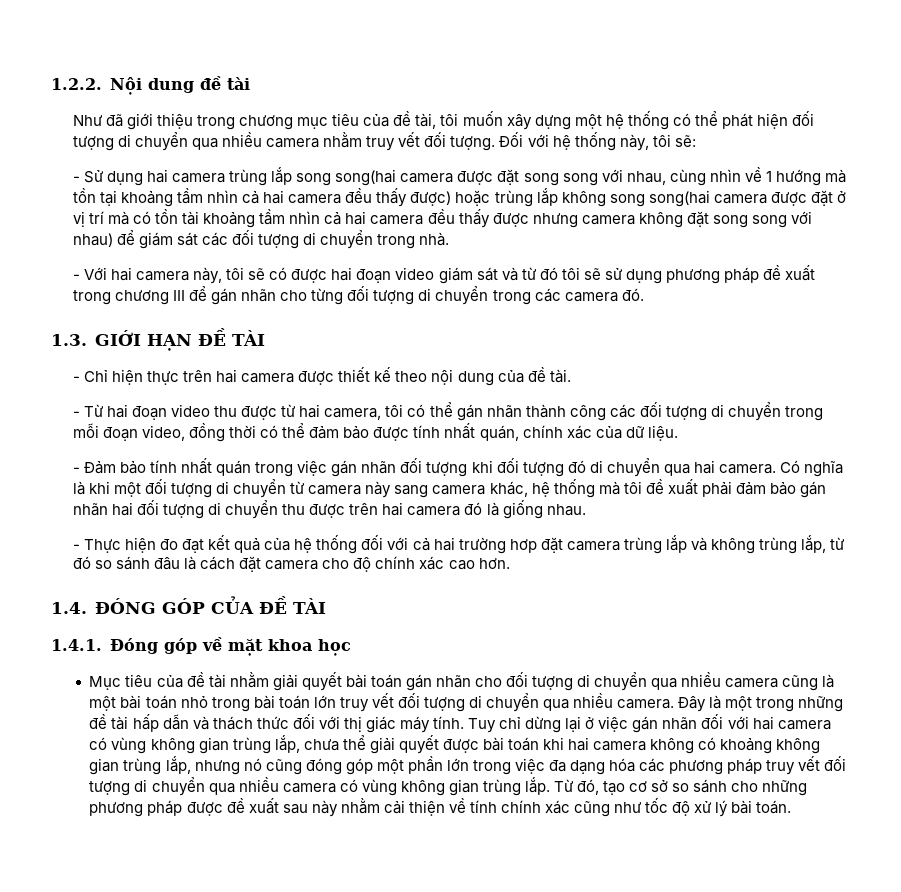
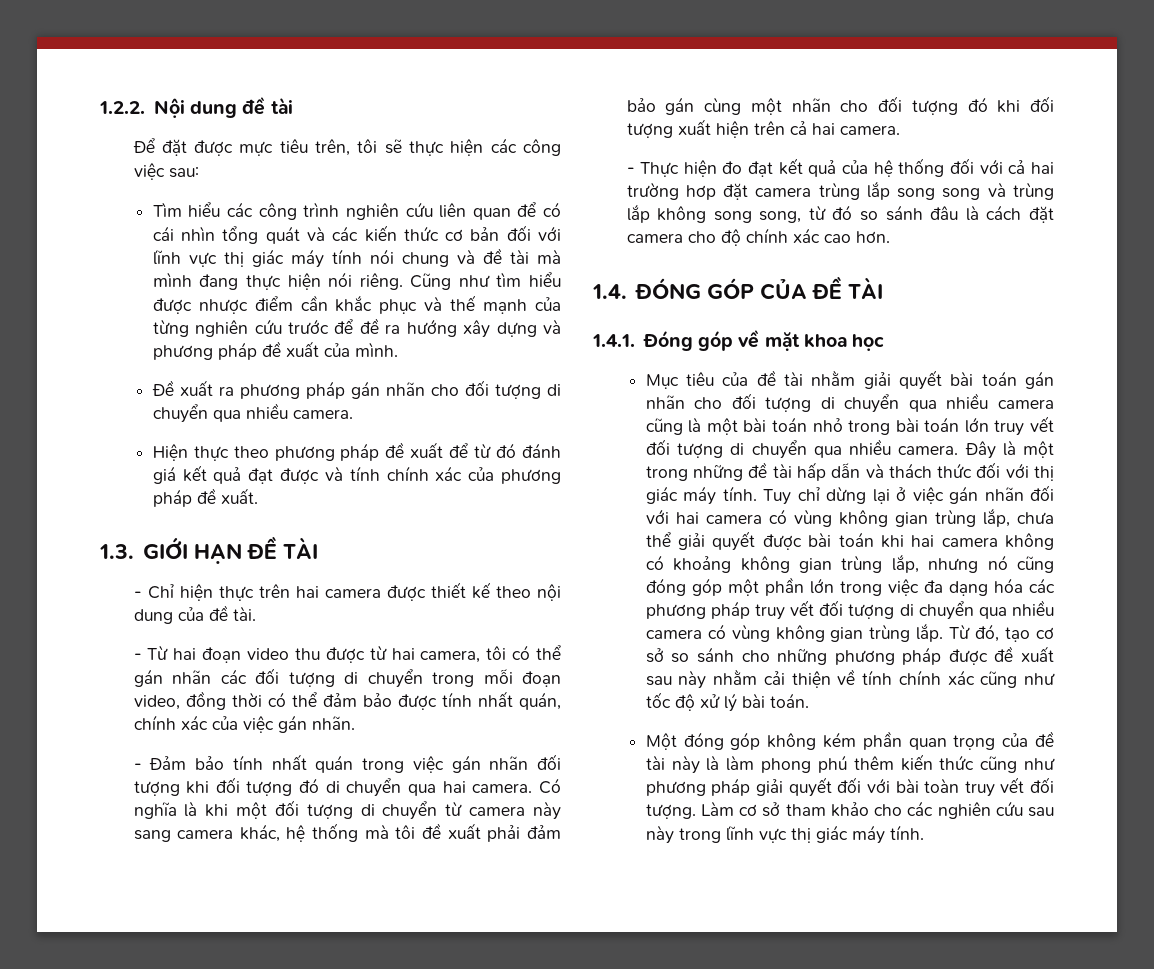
[72,111,815,130] [72,132,696,151] [72,167,846,186] [72,188,846,207] [72,209,812,228] [72,230,450,249] [72,265,816,284] [72,286,644,305] Như đã giới thiệu trong chương mục tiêu của đề tài, tôi muốn xây dựng một hệ thống có thể phát hiện đối tượng di chuyển qua nhiều camera nhằm truy vết đối tượng. Đối với hệ thống này, tôi sẽ: // - Sử dụng hai camera trùng lắp song song(hai camera được đặt song song với nhau, cùng nhìn về 1 hướng mà tồn tại khoảng tầm nhìn cả hai camera đều thấy được) hoặc trùng lắp không song song(hai camera được đặt ở vị trí mà có tồn tài khoảng tầm nhìn cả hai camera đều thấy được nhưng camera không đặt song song với nhau) để giám sát các đối tượng di chuyển trong nhà. // - Với hai camera này, tôi sẽ có được hai đoạn video giám sát và từ đó tôi sẽ sử dụng phương pháp đề xuất trong chương III để gán nhãn cho từng đối tượng di chuyển trong các camera đó. -> [132,138,562,156] [133,163,199,180] [152,202,561,220] [152,225,561,244] [152,248,561,268] [152,272,561,290] [152,295,561,314] [152,318,561,338] [152,341,398,360] [151,380,561,399] [152,403,353,423] [152,442,561,461] [152,465,561,484] [152,488,258,507] Để đặt được mực tiêu trên, tôi sẽ thực hiện các công việc sau: // Tìm hiểu các công trình nghiên cứu liên quan để có cái nhìn tổng quát và các kiến thức cơ bản đối với lĩnh vực thị giác máy tính nói chung và đề tài mà mình đang thực hiện nói riêng. Cũng như tìm hiểu được nhược điểm cần khắc phục và thế mạnh của từng nghiên cứu trước để đề ra hướng xây dựng và phương pháp đề xuất của mình. // Đề xuất ra phương pháp gán nhãn cho đối tượng di chuyển qua nhiều camera. // Hiện thực theo phương pháp đề xuất để từ đó đánh giá kết quả đạt được và tính chính xác của phương pháp đề xuất.
[525,404,606,421] thành công -> (212, 677) none
[625,425,678,441] dữ liệu. -> [242,715,355,733] việc gán nhãn.
[72,500,586,519] nhãn hai đối tượng di chuyển thu được trên hai camera đó là giống nhau. -> [704,96,1054,115] [626,119,900,138] cùng một nhãn cho đối tượng đó khi đối tượng xuất hiện trên cả hai camera.
[690,535,827,554] và không trùng lắp, -> [897,182,1054,200] [626,204,802,223] song song và trùng lắp không song song,
(792, 807) none -> [645,731,1054,750] [645,754,1055,774] [645,777,1054,797] [645,801,1054,819] [645,825,924,844] // Một đóng góp không kém phần quan trọng của đề tài này là làm phong phú thêm kiến thức cũng như phương pháp giải quyết đối với bài toàn truy vết đối tượng. Làm cơ sở tham khảo cho các nghiên cứu sau này trong lĩnh vực thị giác máy tính.

